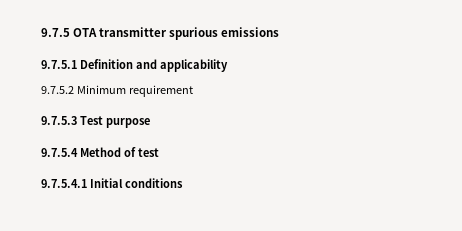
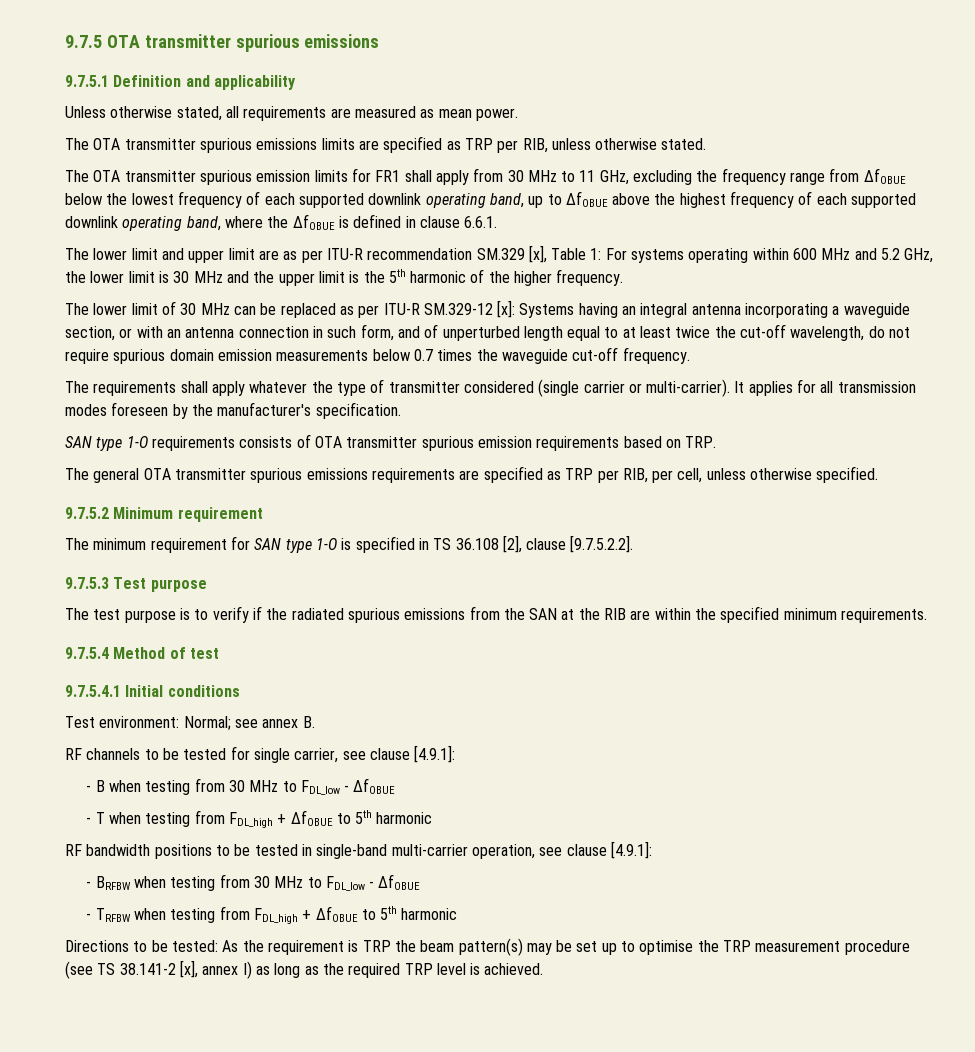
[41,85,193,97] [41,116,150,128] 9.7.5.2 Minimum requirement // 9.7.5.3 Test purpose -> [65,106,518,121] [65,136,707,153] [65,168,906,185] [65,191,917,208] [65,214,498,231] [65,245,934,263] [65,269,624,286] [65,300,910,318] [65,324,911,341] [65,347,690,364] [65,379,916,397] [65,402,401,419] [65,434,717,451] [65,466,879,483] [65,507,263,522] [65,535,634,553] [65,577,207,592] [65,606,928,623] Unless otherwise stated, all requirements are measured as mean power. // The OTA transmitter spurious emissions limits are specified as TRP per RIB, unless otherwise stated. // The OTA transmitter spurious emission limits for FR1 shall apply from 30 MHz to 11 GHz, excluding the frequency range from ΔfOBUE below the lowest frequency of each supported downlink operating band, up to ΔfOBUE above the highest frequency of each supported downlink operating band, where the ΔfOBUE is defined in clause 6.6.1. // The lower limit and upper limit are as per ITU-R recommendation SM.329 [x], Table 1: For systems operating within 600 MHz and 5.2 GHz, the lower limit is 30 MHz and the upper limit is the 5th harmonic of the higher frequency. // The lower limit of 30 MHz can be replaced as per ITU-R SM.329-12 [x]: Systems having an integral antenna incorporating a waveguide section, or with an antenna connection in such form, and of unperturbed length equal to at least twice the cut-off wavelength, do not require spurious domain emission measurements below 0.7 times the waveguide cut-off frequency. // The requirements shall apply whatever the type of transmitter considered (single carrier or multi-carrier). It applies for all transmission modes foreseen by the manufacturer's specification. // SAN type 1-O requirements consists of OTA transmitter spurious emission requirements based on TRP. // The general OTA transmitter spurious emissions requirements are specified as TRP per RIB, per cell, unless otherwise specified. // 9.7.5.2 Minimum requirement // The minimum requirement for SAN type 1-O is specified in TS 36.108 [2], clause [9.7.5.2.2]. // 9.7.5.3 Test purpose // The test purpose is to verify if the radiated spurious emissions from the SAN at the RIB are within the specified minimum requirements.
(183, 183) none -> [65,716,315,730] [65,745,456,763] [86,778,396,795] [86,810,433,828] [65,841,652,859] [86,874,421,891] [86,906,458,924] [65,938,910,956] [65,960,544,979] // Test environment: Normal; see annex B. // RF channels to be tested for single carrier, see clause [4.9.1]: // - B when testing from 30 MHz to FDL_low - ΔfOBUE // - T when testing from FDL_high + ΔfOBUE to 5th harmonic // RF bandwidth positions to be tested in single-band multi-carrier operation, see clause [4.9.1]: // - BRFBW when testing from 30 MHz to FDL_low - ΔfOBUE // - TRFBW when testing from FDL_high + ΔfOBUE to 5th harmonic // Directions to be tested: As the requirement is TRP the beam pattern(s) may be set up to optimise the TRP measurement procedure (see TS 38.141-2 [x], annex I) as long as the required TRP level is achieved.

